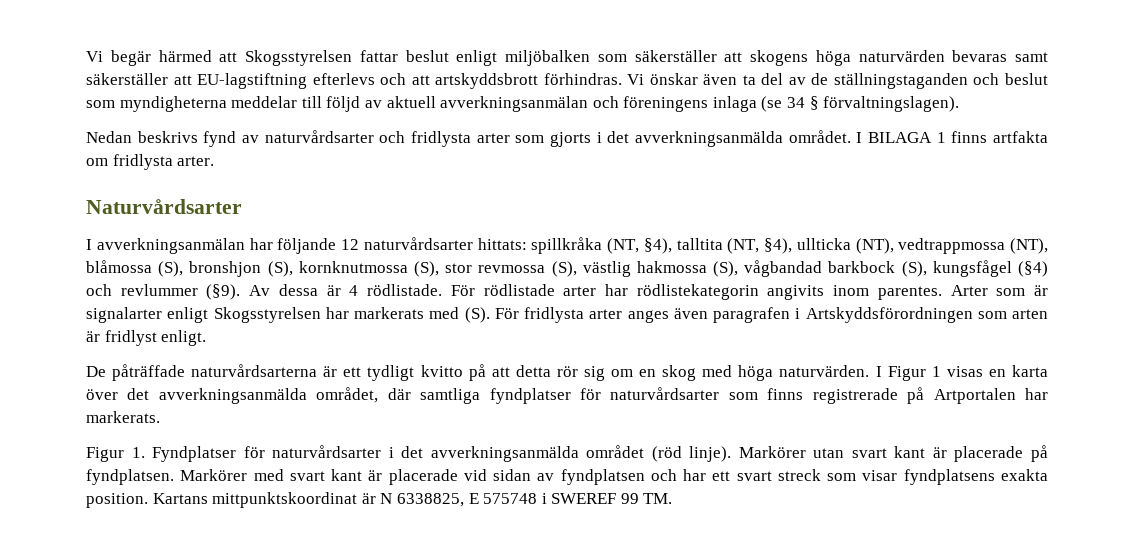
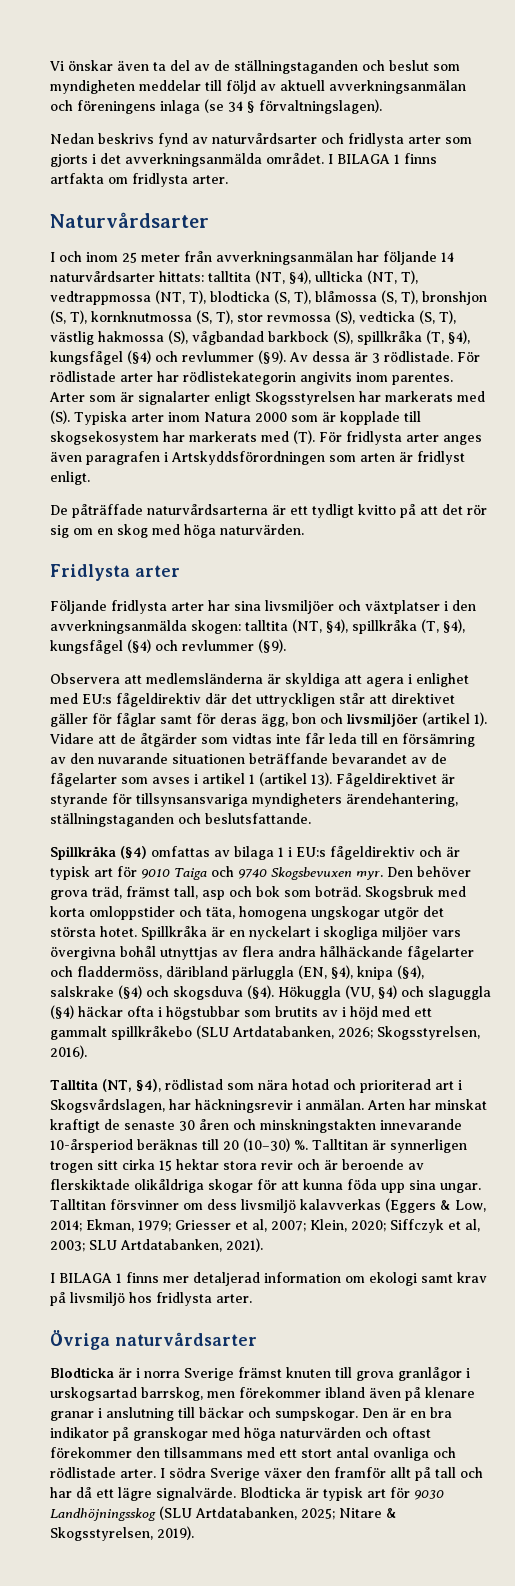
[86,50,1048,66] [86,73,645,89] Vi begär härmed att Skogsstyrelsen fattar beslut enligt miljöbalken som säkerställer att skogens höga naturvärden bevaras samt säkerställer att EU-lagstiftning efterlevs och att artskyddsbrott förhindras. Vi -> [50,61,64,71] Vi
[119,96,227,112] myndigheterna -> [50,80,135,94] myndigheten
(92, 244) none -> [59,251,212,263] och inom 25 meter från
[341,239,359,250] 12 -> [441,252,454,262] 14
[531,237,672,254] spillkråka (NT, §4), -> (204, 276) none
[855,238,1048,254] [86,260,577,277] (NT), vedtrappmossa (NT), blåmossa (S), bronshjon (S), kornknutmossa (S), stor revmossa (S), -> [367,270,418,284] [50,290,487,305] [50,310,456,324] (NT, T), vedtrappmossa (NT, T), blodticka (S, T), blåmossa (S, T), bronshjon (S, T), kornknutmossa (S, T), stor revmossa (S), vedticka (S, T),
(927, 269) none -> [357,330,470,345] spillkråka (T, §4),
[349,285,359,296] 4 -> [372,353,380,363] 3
(490, 315) none -> [74,411,421,425] [50,430,315,445] Typiska arter inom Natura 2000 som är kopplade till skogsekosystem har markerats med (T).
[515,365,551,377] detta -> [442,504,463,515] det
[875,365,1048,381] [86,387,1048,404] [86,411,160,423] [86,445,1048,462] [86,469,1049,485] [86,492,673,508] I Figur 1 visas en karta över det avverkningsanmälda området, där samtliga fyndplatser för naturvårdsarter som finns registrerade på Artportalen har markerats. // Figur 1. Fyndplatser för naturvårdsarter i det avverkningsanmälda området (röd linje). Markörer utan svart kant är placerade på fyndplatsen. Markörer med svart kant är placerade vid sidan av fyndplatsen och har ett svart streck som visar fyndplatsens exakta position. Kartans mittpunktskoordinat är N 6338825, E 575748 i SWEREF 99 TM. -> [50,564,180,581] [50,600,476,614] [50,619,465,634] [50,639,286,654] [50,673,469,687] [50,693,455,707] [50,712,487,727] [50,733,475,747] [50,753,447,764] [50,772,455,787] [50,793,458,807] [50,813,311,827] [50,846,460,860] [50,866,471,880] [50,886,466,900] [50,906,444,920] [50,926,461,940] [50,946,474,960] [50,965,424,980] [50,985,491,1000] [50,1005,432,1020] [50,1025,480,1040] [50,1045,87,1059] [50,1079,462,1093] [50,1099,487,1113] [50,1119,462,1133] [50,1138,467,1153] [50,1159,424,1173] [50,1179,481,1193] [50,1198,486,1213] [50,1219,480,1233] [50,1238,263,1252] [50,1272,487,1286] [50,1292,252,1306] [50,1330,257,1350] [50,1367,470,1381] [50,1387,475,1401] [50,1407,452,1421] [50,1427,431,1441] [50,1447,456,1461] [50,1467,483,1481] [50,1487,444,1501] [50,1506,397,1521] [50,1526,194,1541] // Fridlysta arter // Följande fridlysta arter har sina livsmiljöer och växtplatser i den avverkningsanmälda skogen: talltita (NT, §4), spillkråka (T, §4), kungsfågel (§4) och revlummer (§9). // Observera att medlemsländerna är skyldiga att agera i enlighet med EU:s fågeldirektiv där det uttryckligen står att direktivet gäller för fåglar samt för deras ägg, bon och livsmiljöer (artikel 1). Vidare att de åtgärder som vidtas inte får leda till en försämring av den nuvarande situationen beträffande bevarandet av de fågelarter som avses i artikel 1 (artikel 13). Fågeldirektivet är styrande för tillsynsansvariga myndigheters ärendehantering, ställningstaganden och beslutsfattande. // Spillkråka (§4) omfattas av bilaga 1 i EU:s fågeldirektiv och är typisk art för 9010 Taiga och 9740 Skogsbevuxen myr. Den behöver grova träd, främst tall, asp och bok som boträd. Skogsbruk med korta omloppstider och täta, homogena ungskogar utgör det största hotet. Spillkråka är en nyckelart i skogliga miljöer vars övergivna bohål utnyttjas av flera andra hålhäckande fågelarter och fladdermöss, däribland pärluggla (EN, §4), knipa (§4), salskrake (§4) och skogsduva (§4). Hökuggla (VU, §4) och slaguggla (§4) häckar ofta i högstubbar som brutits av i höjd med ett gammalt spillkråkebo (SLU Artdatabanken, 2026; Skogsstyrelsen, 2016). // Talltita (NT, §4), rödlistad som nära hotad och prioriterad art i Skogsvårdslagen, har häckningsrevir i anmälan. Arten har minskat kraftigt de senaste 30 åren och minskningstakten innevarande 10-årsperiod beräknas till 20 (10–30) %. Talltitan är synnerligen trogen sitt cirka 15 hektar stora revir och är beroende av flerskiktade olikåldriga skogar för att kunna föda upp sina ungar. Talltitan försvinner om dess livsmiljö kalavverkas (Eggers & Low, 2014; Ekman, 1979; Griesser et al, 2007; Klein, 2020; Siffczyk et al, 2003; SLU Artdatabanken, 2021). // I BILAGA 1 finns mer detaljerad information om ekologi samt krav på livsmiljö hos fridlysta arter. // Övriga naturvårdsarter // Blodticka är i norra Sverige främst knuten till grova granlågor i urskogsartad barrskog, men förekommer ibland även på klenare granar i anslutning till bäckar och sumpskogar. Den är en bra indikator på granskogar med höga naturvärden och oftast förekommer den tillsammans med ett stort antal ovanliga och rödlistade arter. I södra Sverige växer den framför allt på tall och har då ett lägre signalvärde. Blodticka är typisk art för 9030 Landhöjningsskog (SLU Artdatabanken, 2025; Nitare & Skogsstyrelsen, 2019).

